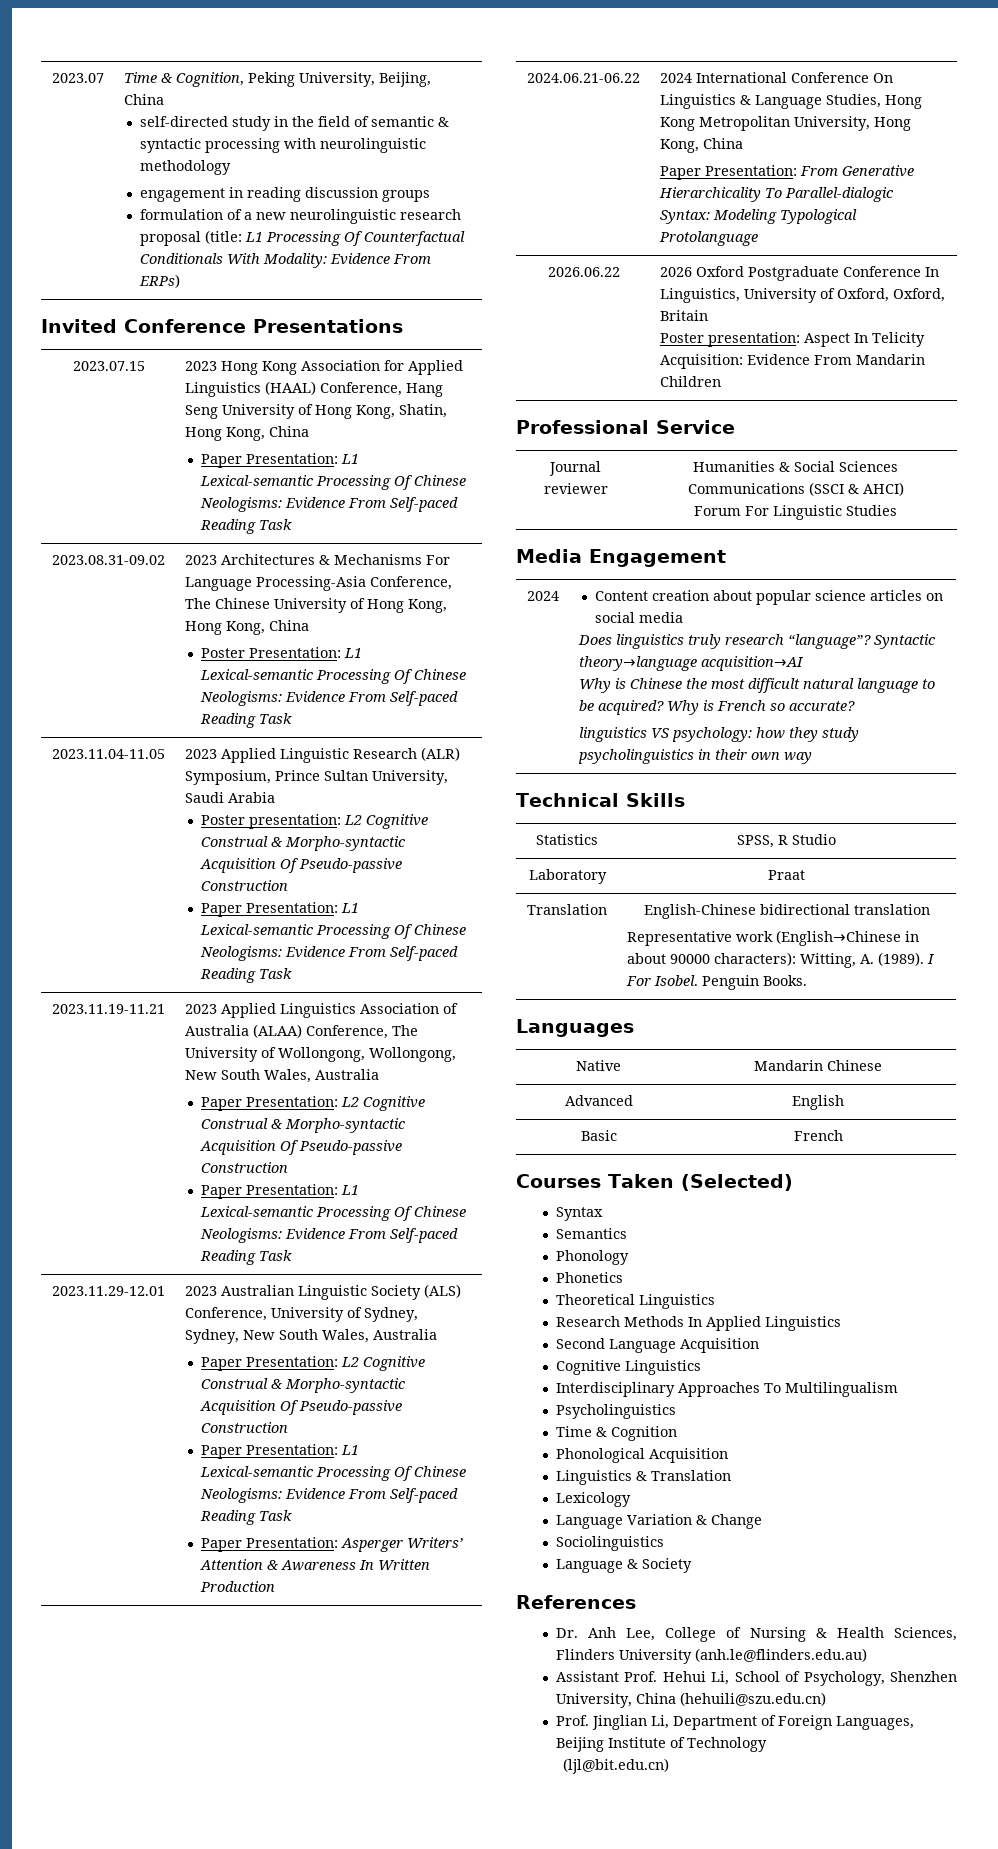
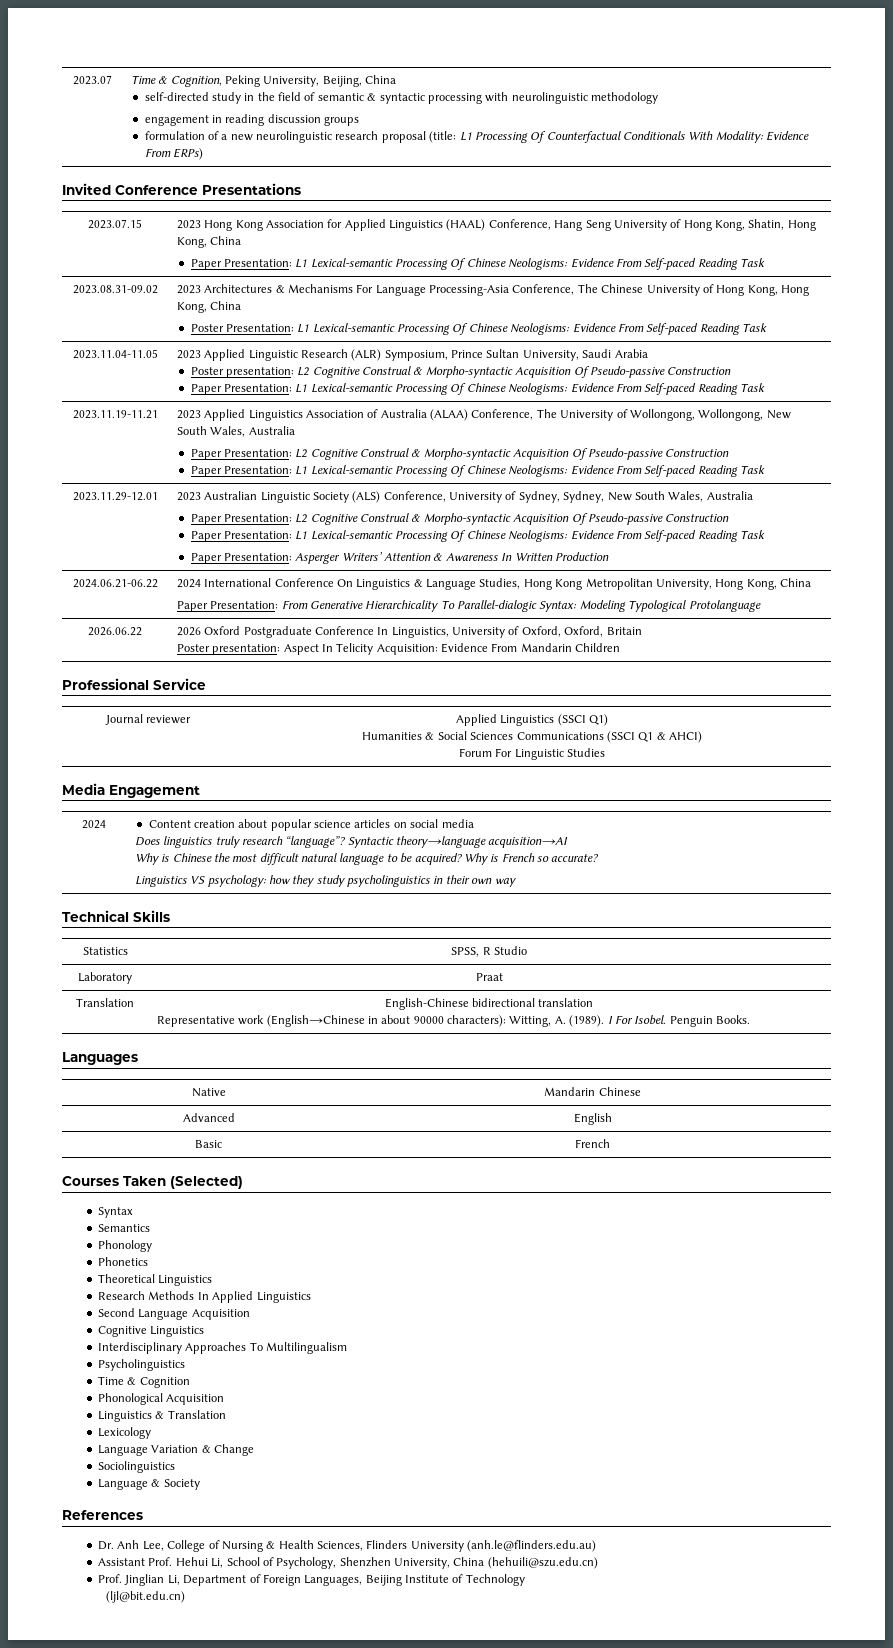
(608, 488) none -> [455,714,609,726] Applied Linguistics (SSCI Q1) //
(844, 489) none -> [638,732,654,742] Q1
[579,727,648,742] linguistics -> [134,876,187,887] Linguistics

